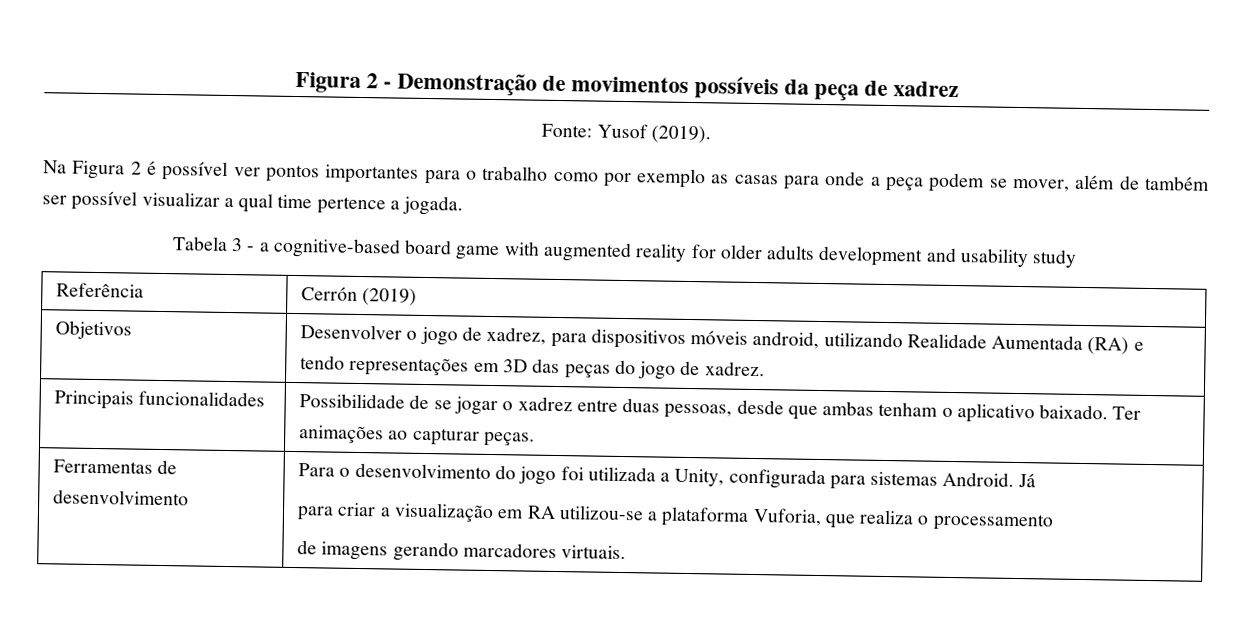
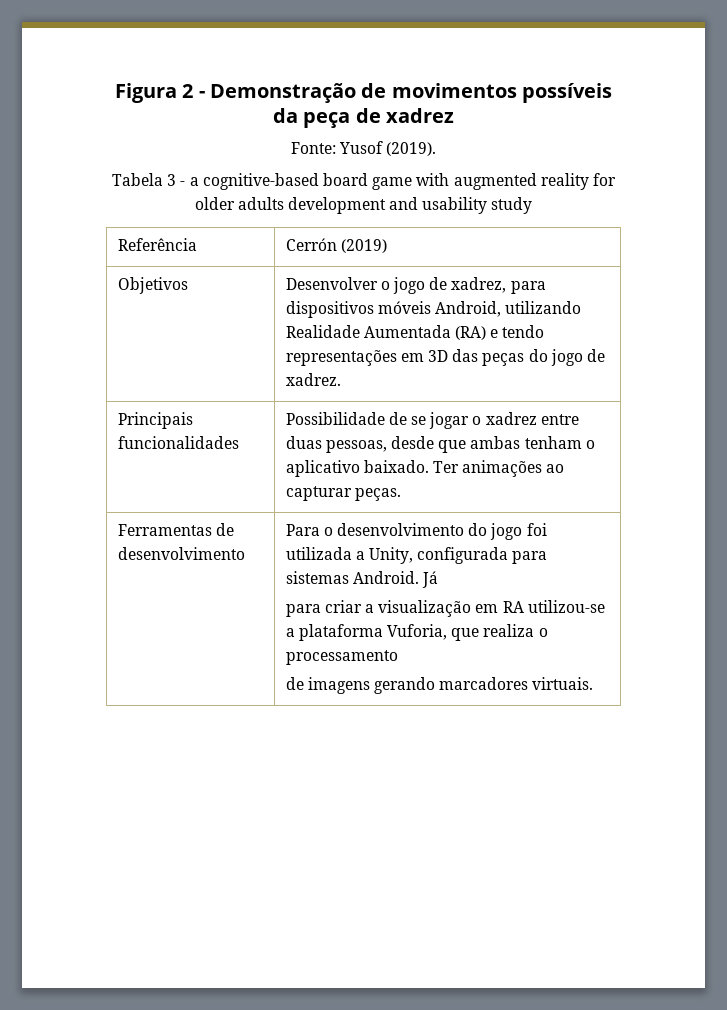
[43,160,1211,193] [42,190,464,216] // Na Figura 2 é possível ver pontos importantes para o trabalho como por exemplo as casas para onde a peça podem se mover, além de também ser possível visualizar a qual time pertence a jogada. -> (437, 149) none
[752,330,820,349] android, -> [435,301,502,317] Android,

